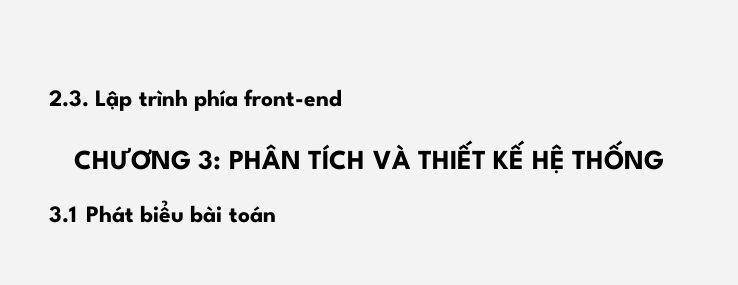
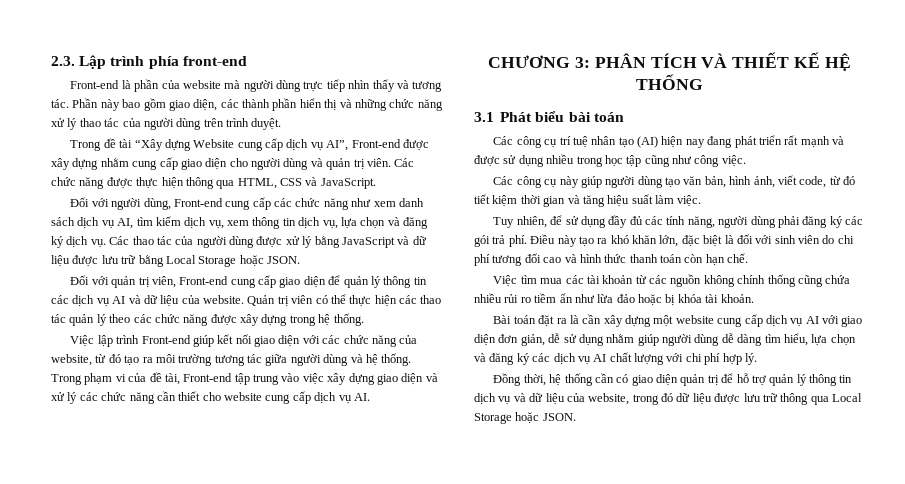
(343, 98) none -> [70,79,443,92] [51,98,443,111] [51,118,282,130] [70,138,429,151] [51,157,415,170] [51,177,376,189] [70,197,424,210] [51,216,428,229] [51,236,427,248] [51,255,300,267] [70,275,427,288] [51,294,442,307] [51,313,364,326] [70,334,418,347] [51,353,412,366] [51,372,438,385] [51,391,370,404] // Front-end là phần của website mà người dùng trực tiếp nhìn thấy và tương tác. Phần này bao gồm giao diện, các thành phần hiển thị và những chức năng xử lý thao tác của người dùng trên trình duyệt. // Trong đề tài “Xây dựng Website cung cấp dịch vụ AI”, Front-end được xây dựng nhằm cung cấp giao diện cho người dùng và quản trị viên. Các chức năng được thực hiện thông qua HTML, CSS và JavaScript. // Đối với người dùng, Front-end cung cấp các chức năng như xem danh sách dịch vụ AI, tìm kiếm dịch vụ, xem thông tin dịch vụ, lựa chọn và đăng ký dịch vụ. Các thao tác của người dùng được xử lý bằng JavaScript và dữ liệu được lưu trữ bằng Local Storage hoặc JSON. // Đối với quản trị viên, Front-end cung cấp giao diện để quản lý thông tin các dịch vụ AI và dữ liệu của website. Quản trị viên có thể thực hiện các thao tác quản lý theo các chức năng được xây dựng trong hệ thống. // Việc lập trình Front-end giúp kết nối giao diện với các chức năng của website, từ đó tạo ra môi trường tương tác giữa người dùng và hệ thống. Trong phạm vi của đề tài, Front-end tập trung vào việc xây dựng giao diện và xử lý các chức năng cần thiết cho website cung cấp dịch vụ AI.
(276, 214) none -> [493,135,845,148] [474,154,746,167] [493,175,856,188] [474,194,702,207] [493,215,864,228] [474,234,854,247] [474,253,749,266] [493,274,851,287] [474,293,754,306] [493,314,863,327] [474,333,856,346] [474,352,757,365] [493,373,853,386] [474,393,862,405] [474,412,576,424] // Các công cụ trí tuệ nhân tạo (AI) hiện nay đang phát triển rất mạnh và được sử dụng nhiều trong học tập cũng như công việc. // Các công cụ này giúp người dùng tạo văn bản, hình ảnh, viết code, từ đó tiết kiệm thời gian và tăng hiệu suất làm việc. // Tuy nhiên, để sử dụng đầy đủ các tính năng, người dùng phải đăng ký các gói trả phí. Điều này tạo ra khó khăn lớn, đặc biệt là đối với sinh viên do chi phí tương đối cao và hình thức thanh toán còn hạn chế. // Việc tìm mua các tài khoản từ các nguồn không chính thống cũng chứa nhiều rủi ro tiềm ẩn như lừa đảo hoặc bị khóa tài khoản. // Bài toán đặt ra là cần xây dựng một website cung cấp dịch vụ AI với giao diện đơn giản, dễ sử dụng nhằm giúp người dùng dễ dàng tìm hiểu, lựa chọn và đăng ký các dịch vụ AI chất lượng với chi phí hợp lý. // Đồng thời, hệ thống cần có giao diện quản trị để hỗ trợ quản lý thông tin dịch vụ và dữ liệu của website, trong đó dữ liệu được lưu trữ thông qua Local Storage hoặc JSON.

